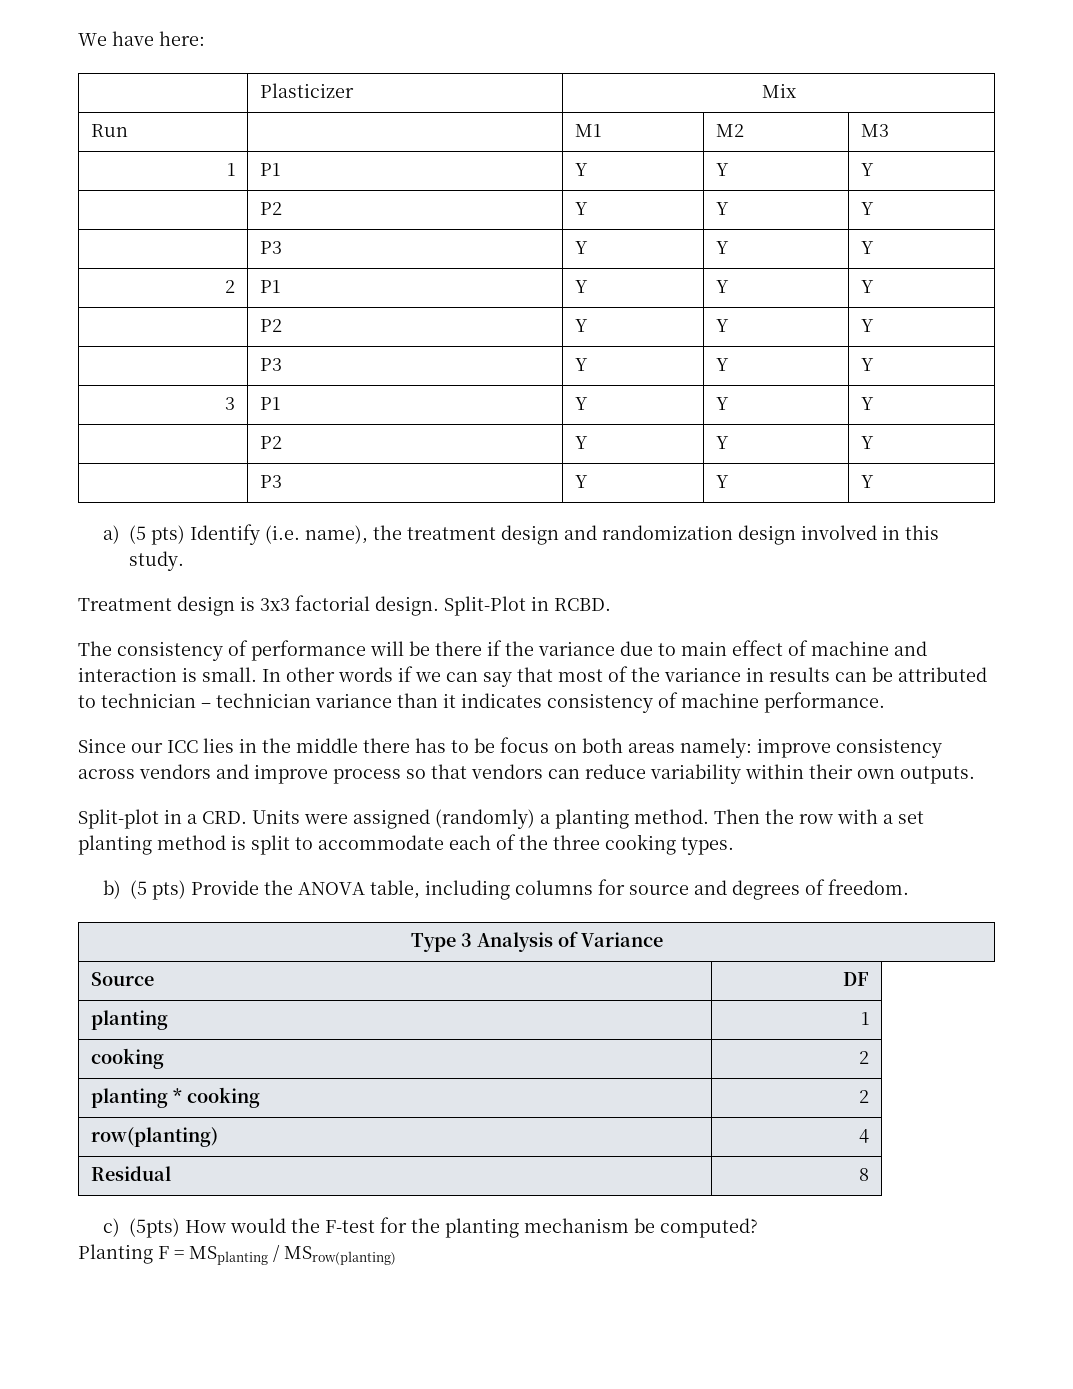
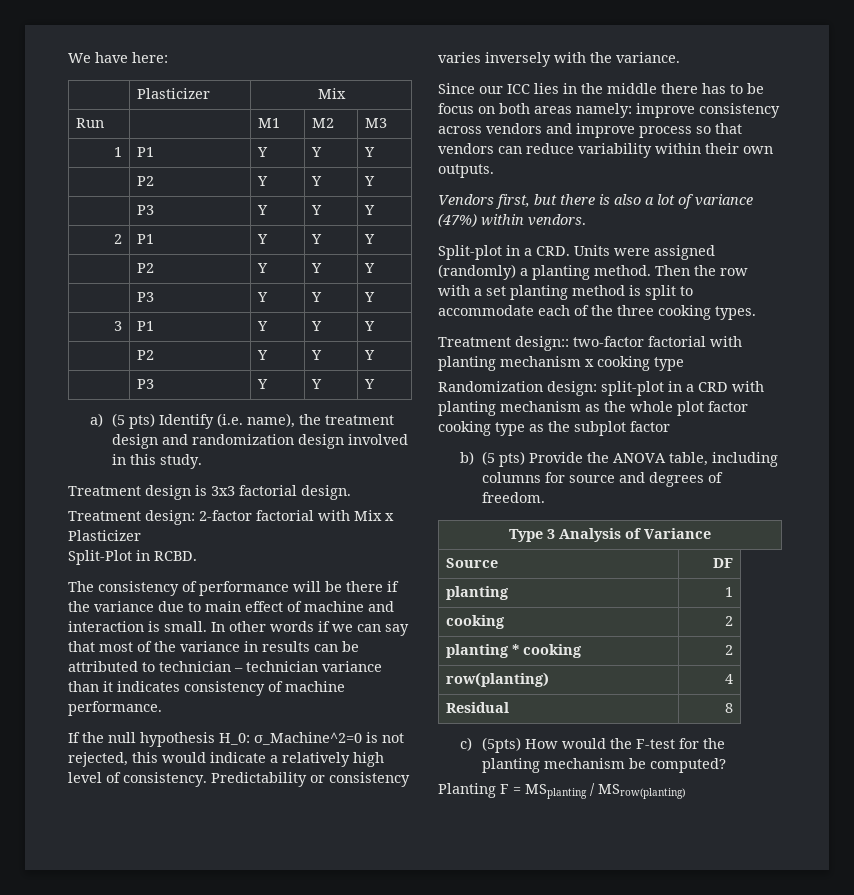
(439, 606) none -> [68,510,394,525] [68,530,141,541] // Treatment design: 2-factor factorial with Mix x Plasticizer //
(885, 702) none -> [68,732,404,747] [68,752,384,767] [68,772,410,787] [438,52,680,67] // If the null hypothesis H_0: σ_Machine^2=0 is not rejected, this would indicate a relatively high level of consistency. Predictability or consistency varies inversely with the variance.
(975, 775) none -> [438,194,753,209] [438,213,586,227] // Vendors first, but there is also a lot of variance (47%) within vendors.
(734, 846) none -> [438,336,742,351] [438,356,684,371] [438,381,764,396] [438,401,748,416] [438,421,670,436] // Treatment design:: two-factor factorial with planting mechanism x cooking type // Randomization design: split-plot in a CRD with planting mechanism as the whole plot factor cooking type as the subplot factor

